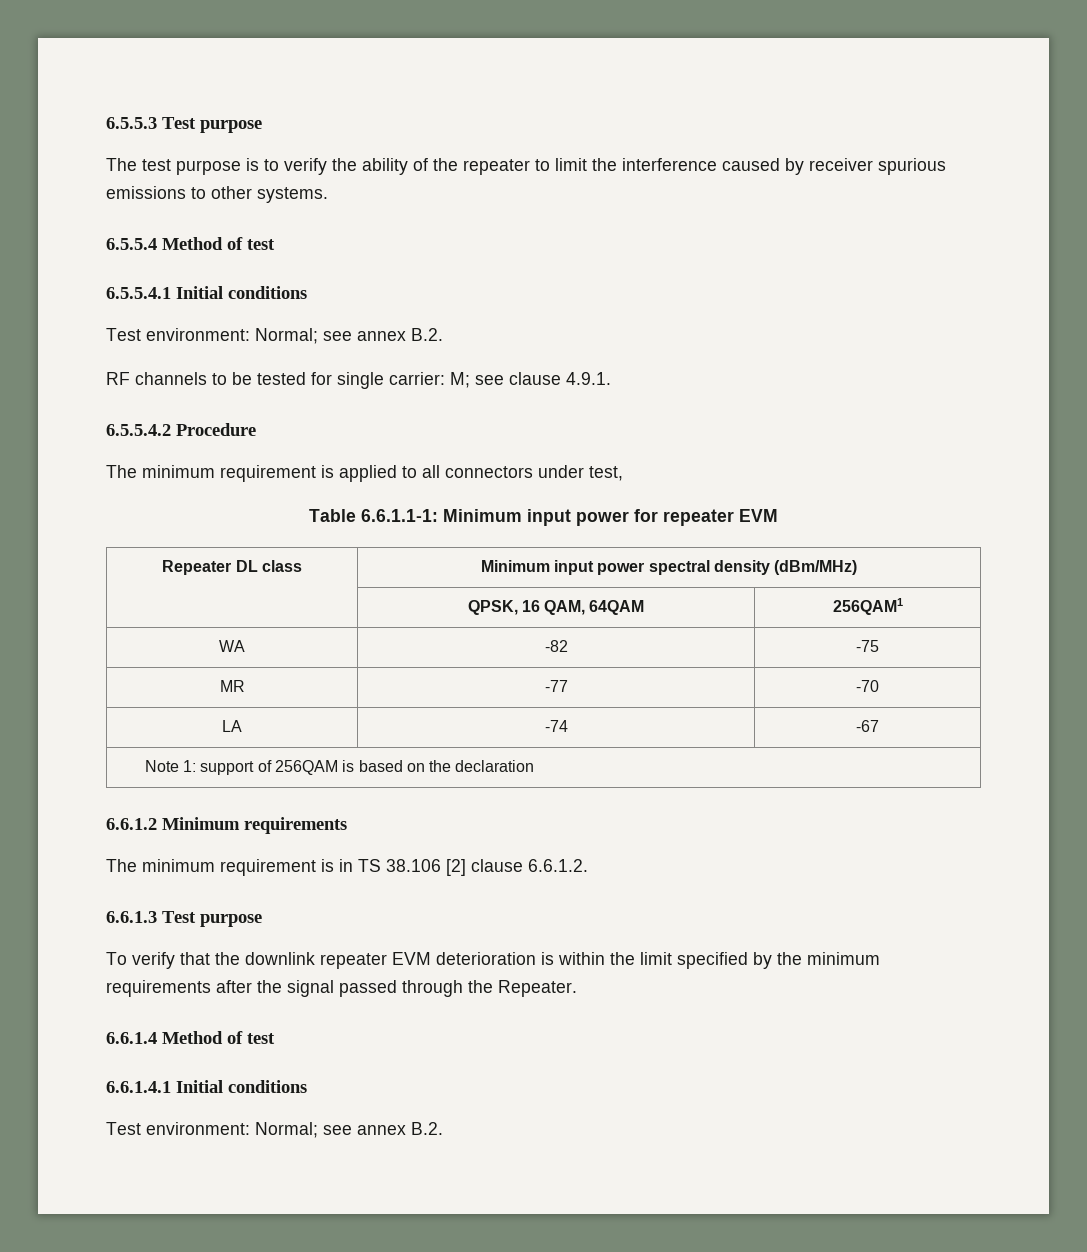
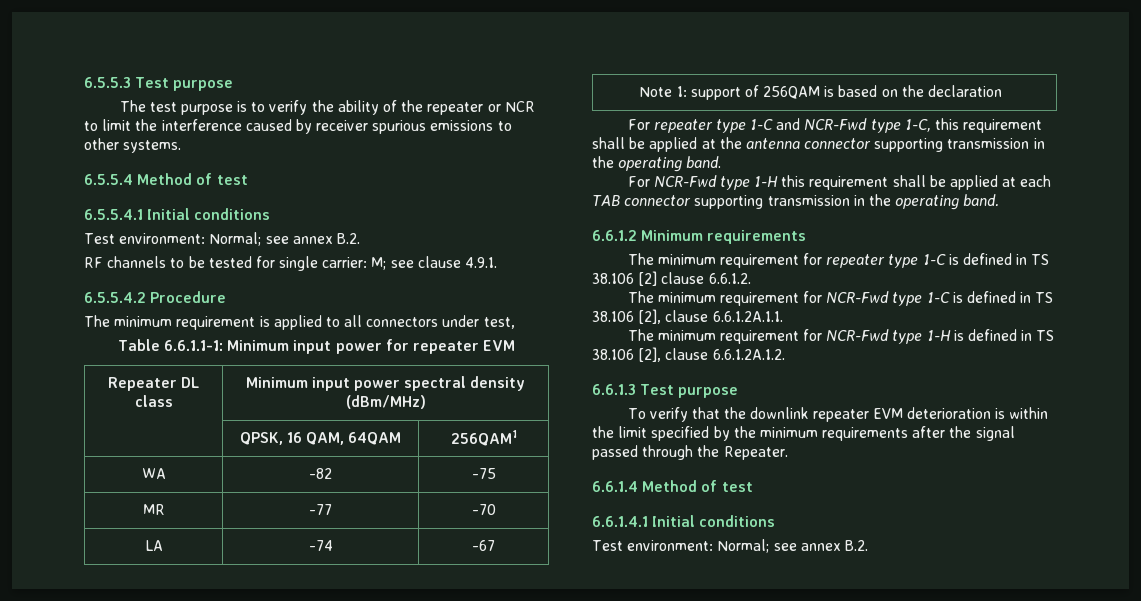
(530, 167) none -> [487,101,535,112] or NCR
(535, 766) none -> [627,118,1043,133] [592,137,1045,152] [592,156,722,172] [627,175,1052,190] [592,194,1000,210] // For repeater type 1-C and NCR-Fwd type 1-C, this requirement shall be applied at the antenna connector supporting transmission in the operating band. // For NCR-Fwd type 1-H this requirement shall be applied at each TAB connector supporting transmission in the operating band.
[321,859,334,872] is -> [803,253,1013,268] for repeater type 1-C is defined
(588, 865) none -> [627,291,1054,306] [592,309,783,324] [627,329,1055,344] [592,347,785,362] // The minimum requirement for NCR-Fwd type 1-C is defined in TS 38.106 [2], clause 6.6.1.2A.1.1. // The minimum requirement for NCR-Fwd type 1-H is defined in TS 38.106 [2], clause 6.6.1.2A.1.2.

